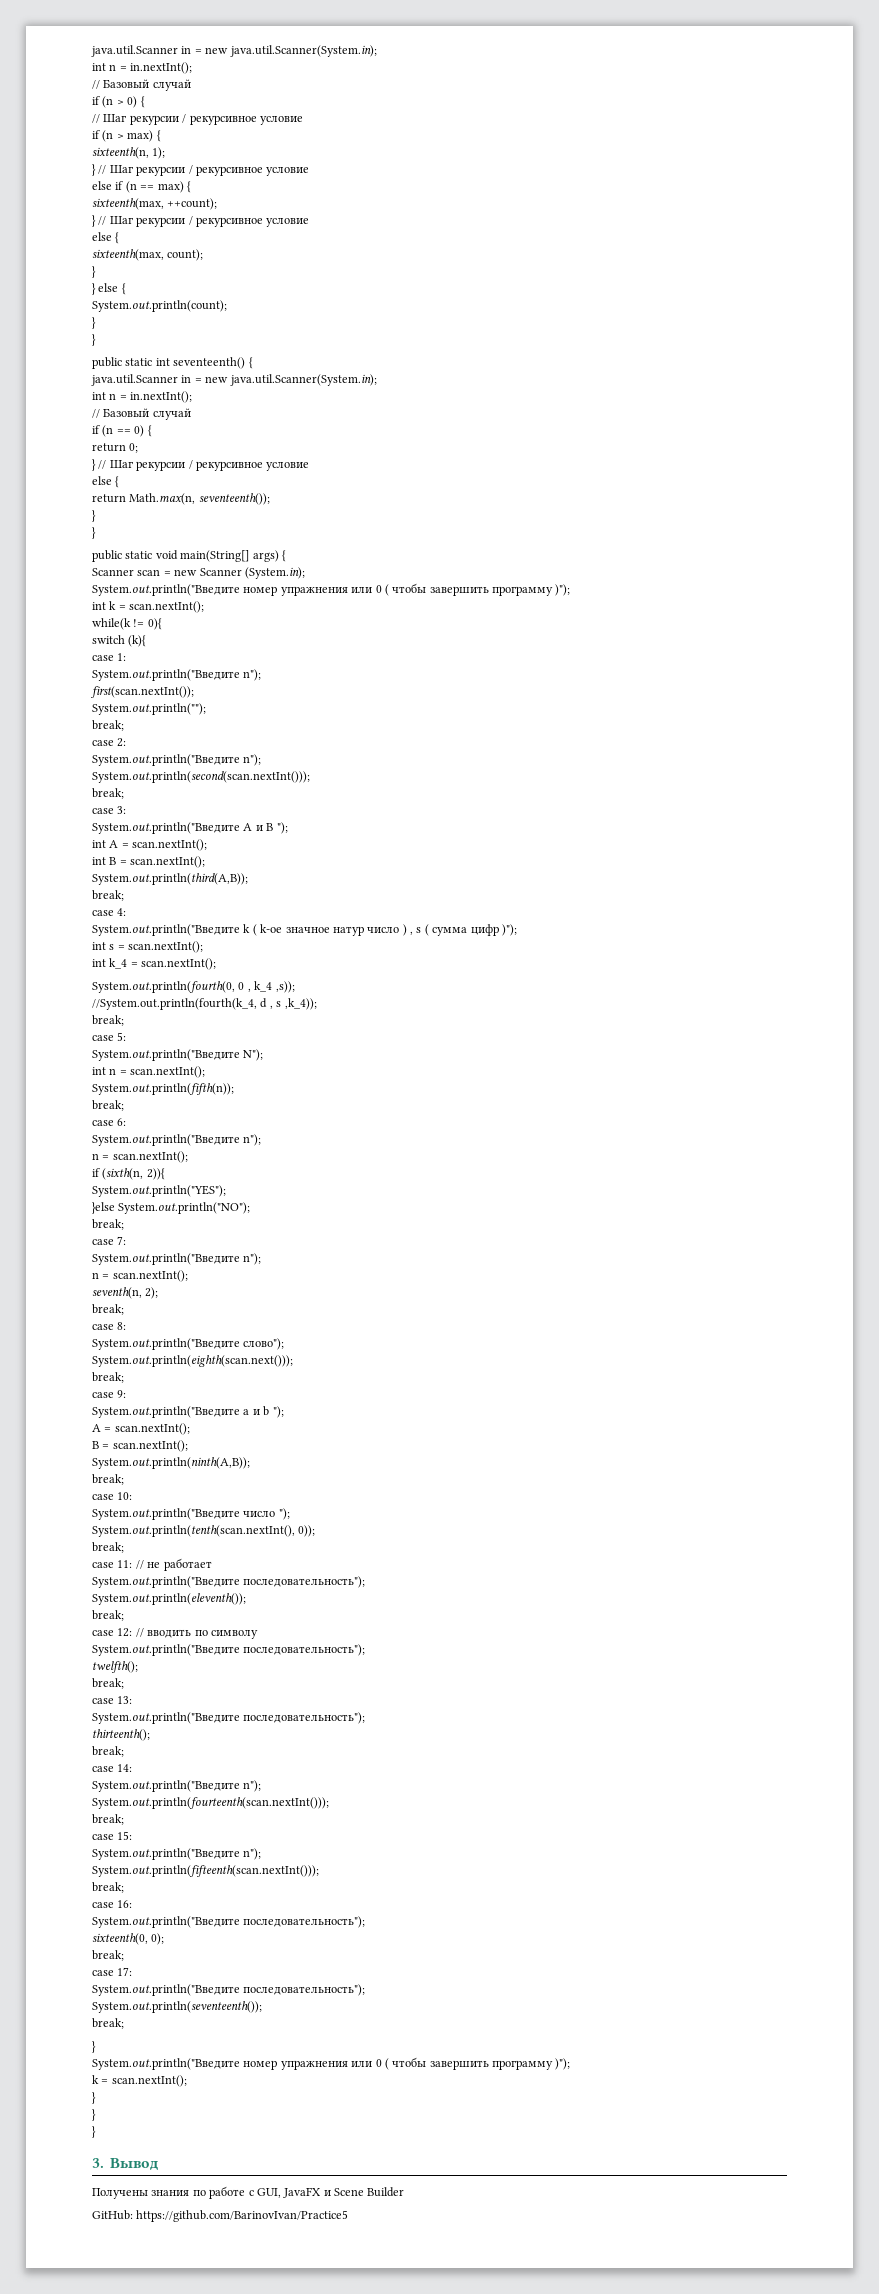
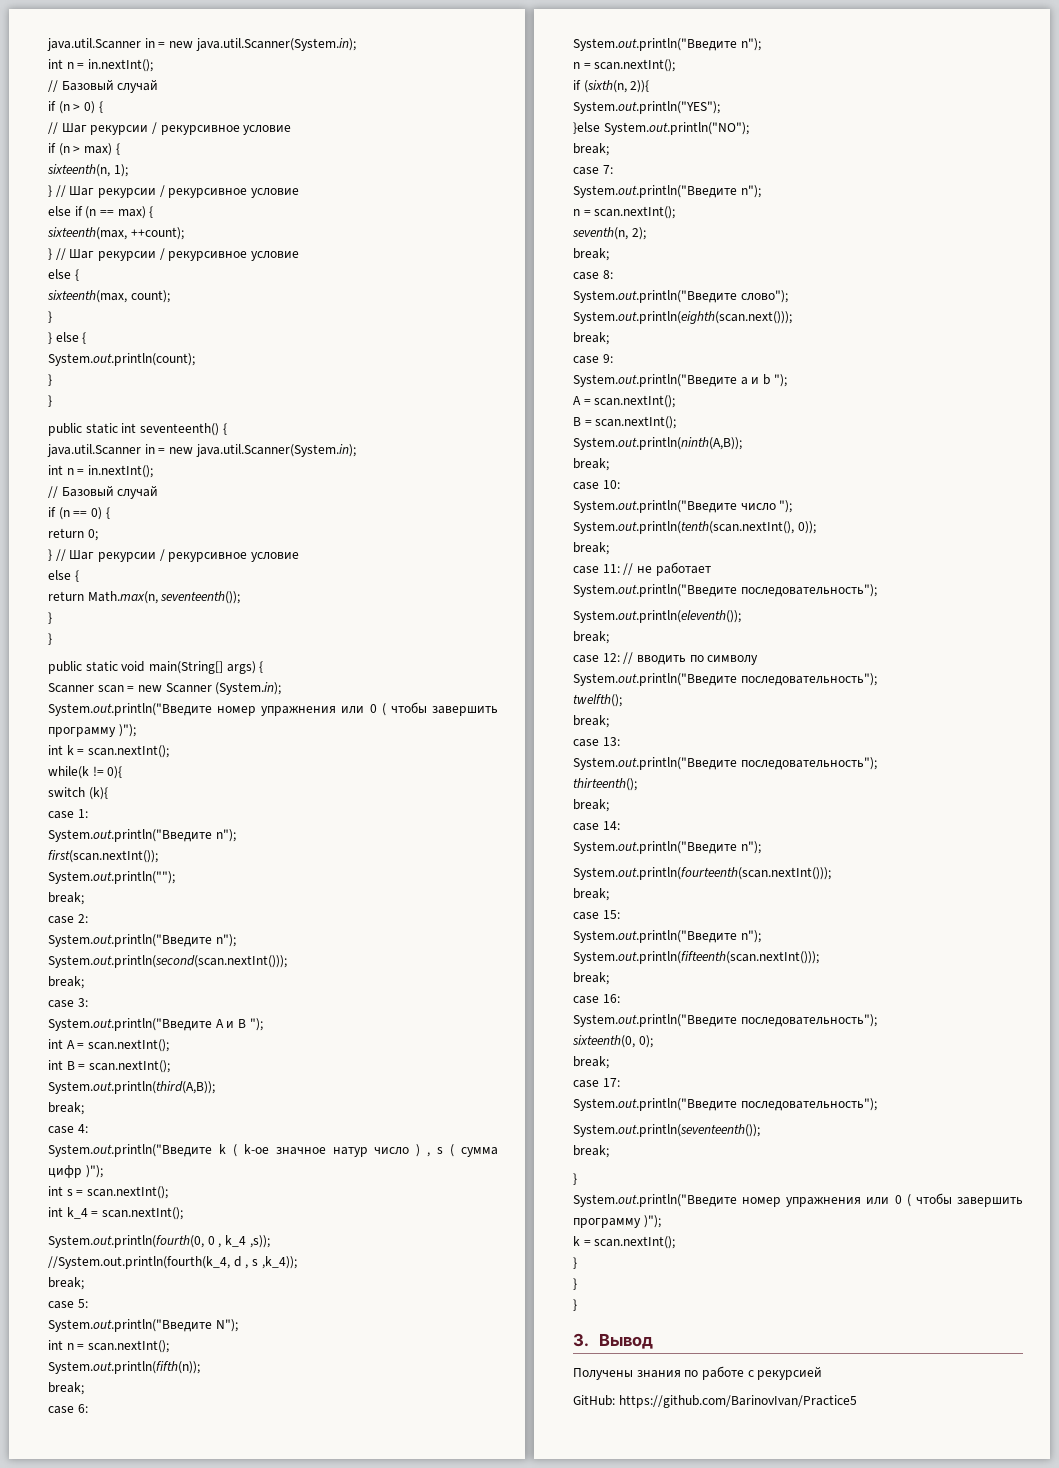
[256,2187,405,2198] GUI, JavaFX и Scene Builder -> [757,1366,823,1380] рекурсией

